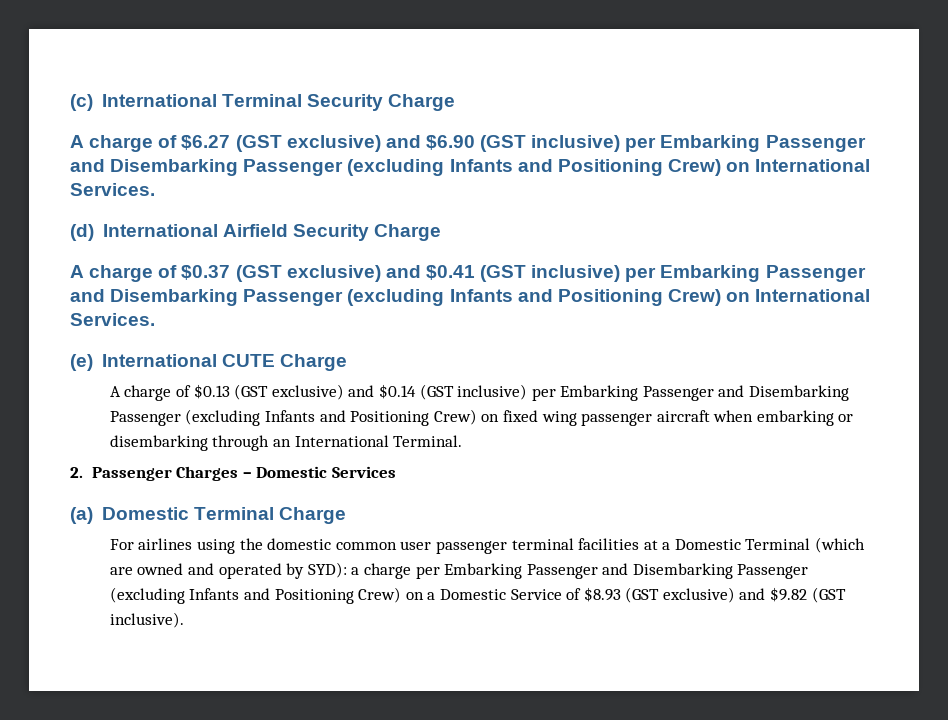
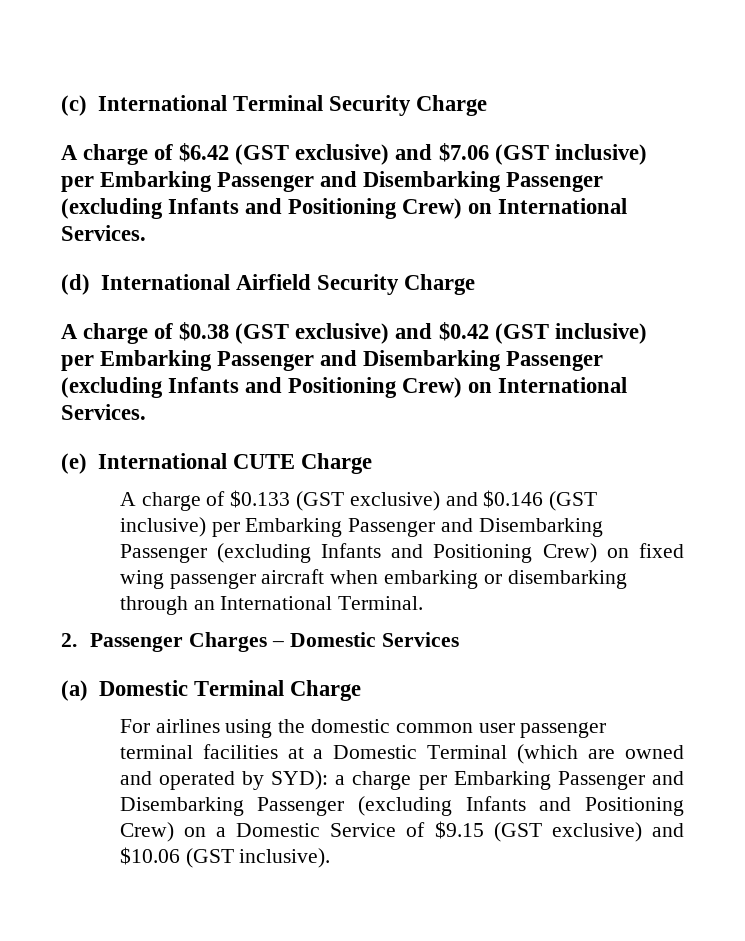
[181,135,475,152] $6.27 (GST exclusive) and $6.90 -> [179,143,489,165] $6.42 (GST exclusive) and $7.06
[181,265,475,282] $0.37 (GST exclusive) and $0.41 -> [179,322,489,344] $0.38 (GST exclusive) and $0.42
[193,384,416,400] $0.13 (GST exclusive) and $0.14 -> [230,490,544,511] $0.133 (GST exclusive) and $0.146
[583,587,808,603] $8.93 (GST exclusive) and $9.82 -> [434,821,684,842] [119,847,180,865] $9.15 (GST exclusive) and $10.06

